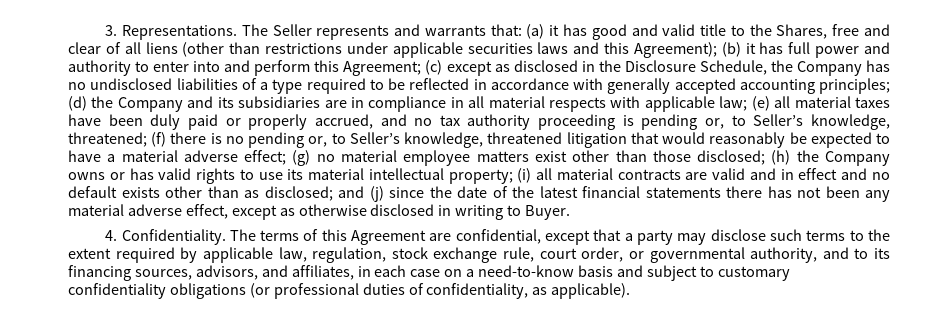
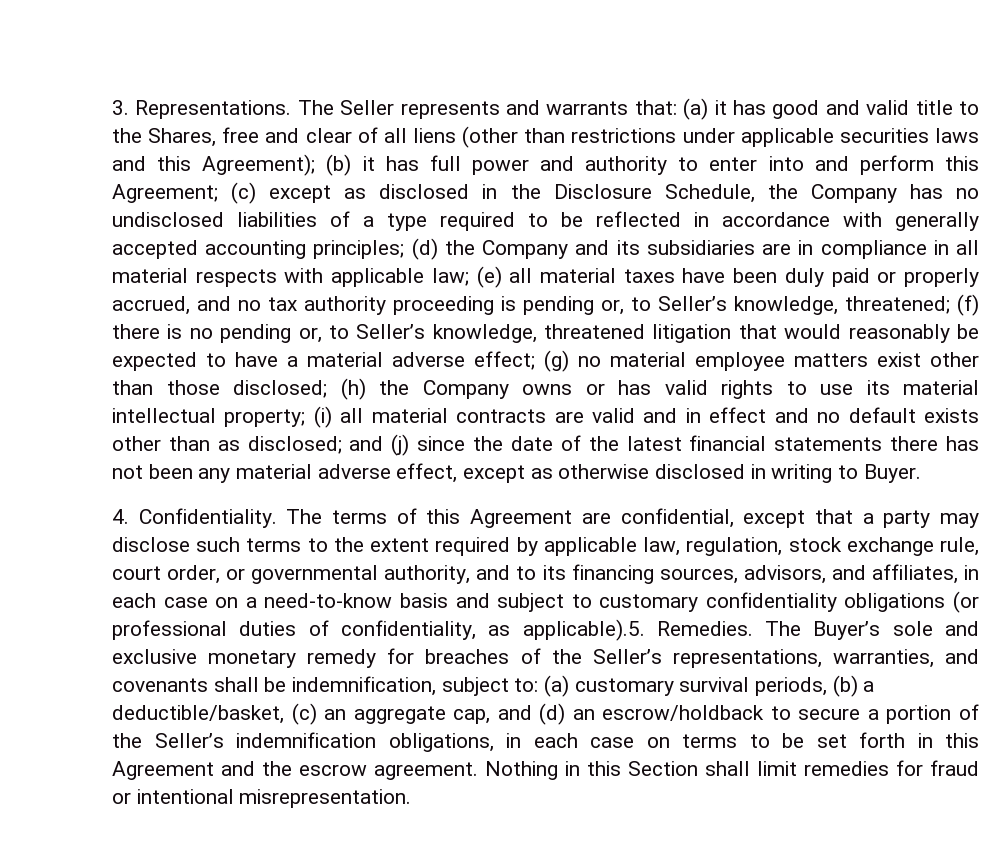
[551,283,631,299] applicable). -> [522,619,979,641] [112,648,980,668] [112,675,875,697] [112,703,980,725] [112,732,979,752] [112,760,979,780] [112,789,412,808] applicable).5. Remedies. The Buyer’s sole and exclusive monetary remedy for breaches of the Seller’s representations, warranties, and covenants shall be indemnification, subject to: (a) customary survival periods, (b) a deductible/basket, (c) an aggregate cap, and (d) an escrow/holdback to secure a portion of the Seller’s indemnification obligations, in each case on terms to be set forth in this Agreement and the escrow agreement. Nothing in this Section shall limit remedies for fraud or intentional misrepresentation.

